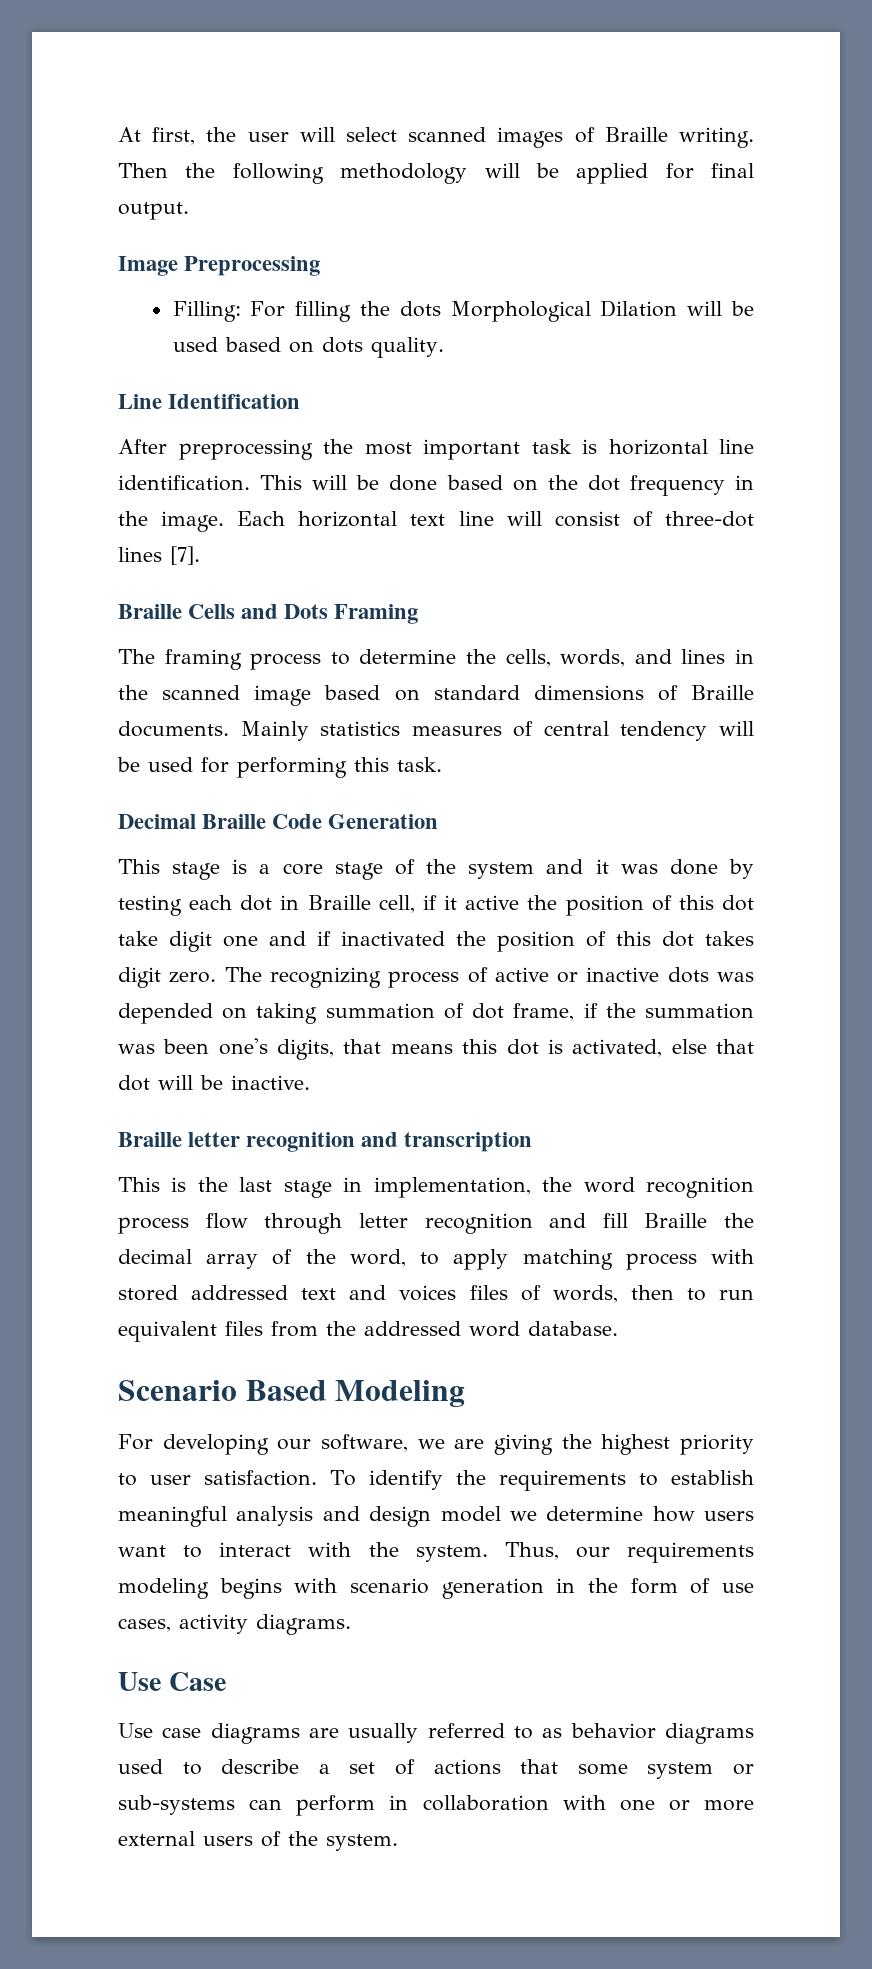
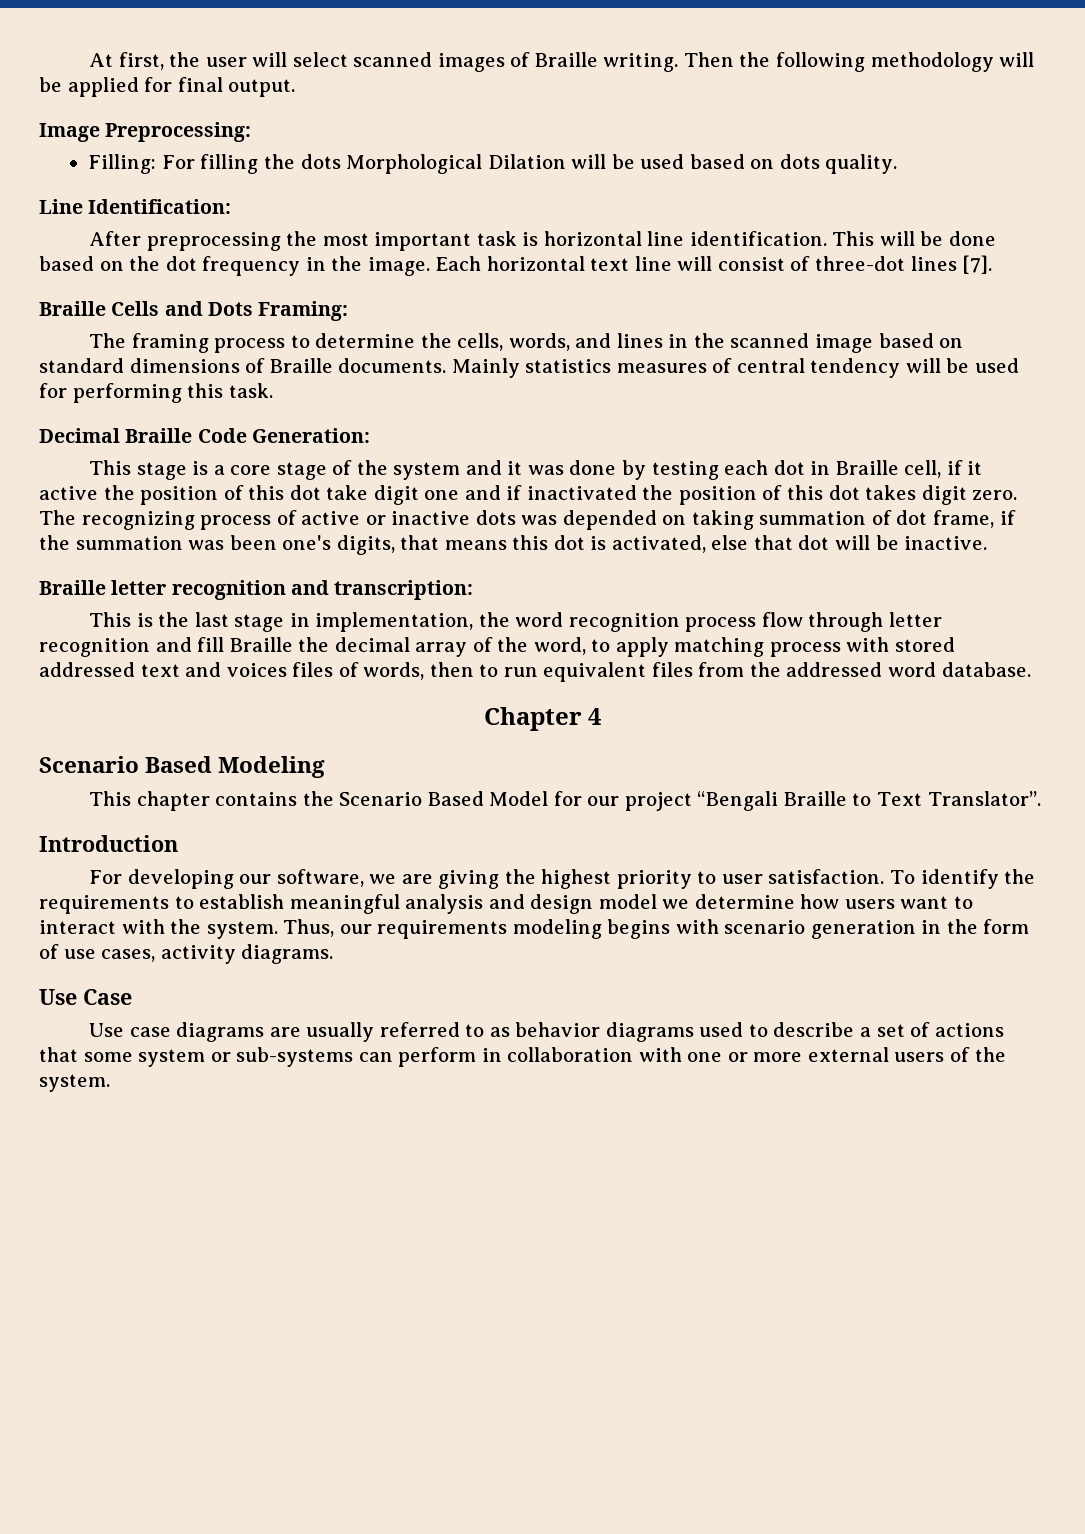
[184,256,321,276] Preprocessing -> [105,122,252,142] Preprocessing:
[168,394,301,409] Identification -> [88,199,232,214] Identification:
[334,604,419,624] Framing -> [258,301,349,321] Framing:
[328,814,439,829] Generation -> [251,428,370,443] Generation:
[404,1132,533,1152] transcription -> [334,580,474,600] transcription:
(618, 1328) none -> [483,707,602,731] // Chapter 4
(466, 1394) none -> [89,791,1041,811] [39,835,178,852] // This chapter contains the Scenario Based Model for our project “Bengali Braille to Text Translator”. // Introduction

